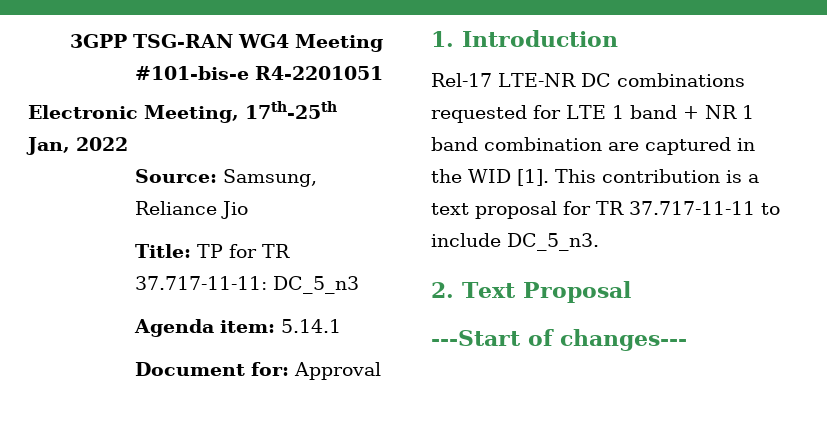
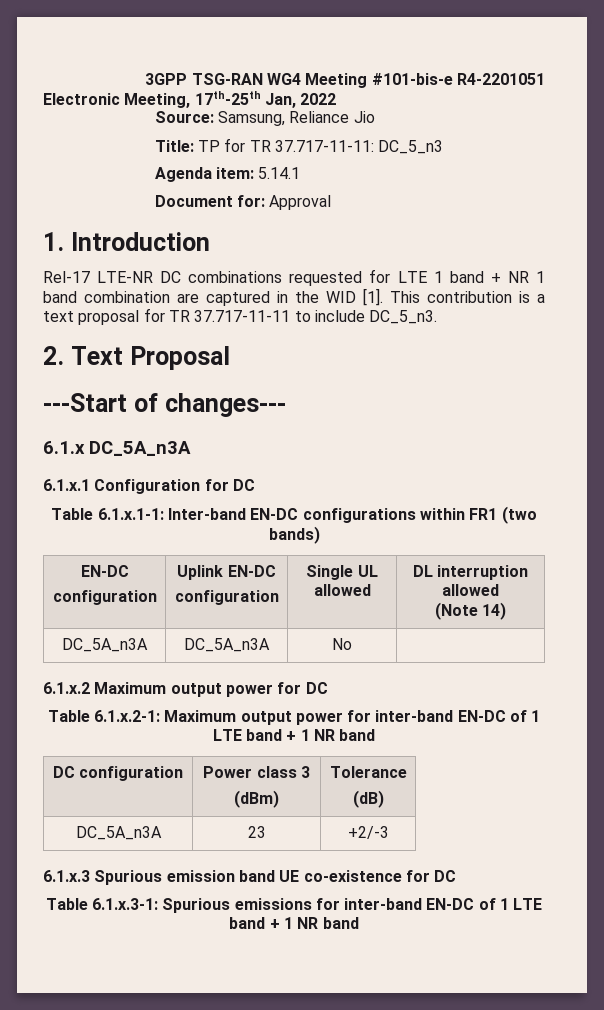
(687, 340) none -> [43,441,191,456] [43,479,255,494] [51,506,537,524] [268,526,320,544] [80,565,129,577] [52,590,157,605] [177,565,276,580] [174,590,279,605] [306,565,378,580] [313,584,371,596] [412,565,529,580] [442,584,499,596] [434,602,507,620] [62,638,148,652] [184,638,270,652] [332,638,352,650] [43,682,328,697] [47,710,541,725] [212,729,376,741] [52,766,184,781] [203,766,310,778] [234,790,279,808] [329,766,407,778] [352,790,384,808] [75,826,162,840] [247,826,266,838] [347,826,389,839] [43,870,457,885] [45,898,543,913] [229,917,359,929] // 6.1.x DC_5A_n3A // 6.1.x.1 Configuration for DC // Table 6.1.x.1-1: Inter-band EN-DC configurations within FR1 (two bands) // EN-DC // configuration | Uplink EN-DC // configuration | Single UL allowed | DL interruption allowed // (Note 14) // DC_5A_n3A | DC_5A_n3A | No | // 6.1.x.2 Maximum output power for DC // Table 6.1.x.2-1: Maximum output power for inter-band EN-DC of 1 LTE band + 1 NR band // DC configuration | Power class 3 // (dBm) | Tolerance // (dB) // DC_5A_n3A | 23 | +2/-3 // 6.1.x.3 Spurious emission band UE co-existence for DC // Table 6.1.x.3-1: Spurious emissions for inter-band EN-DC of 1 LTE band + 1 NR band

